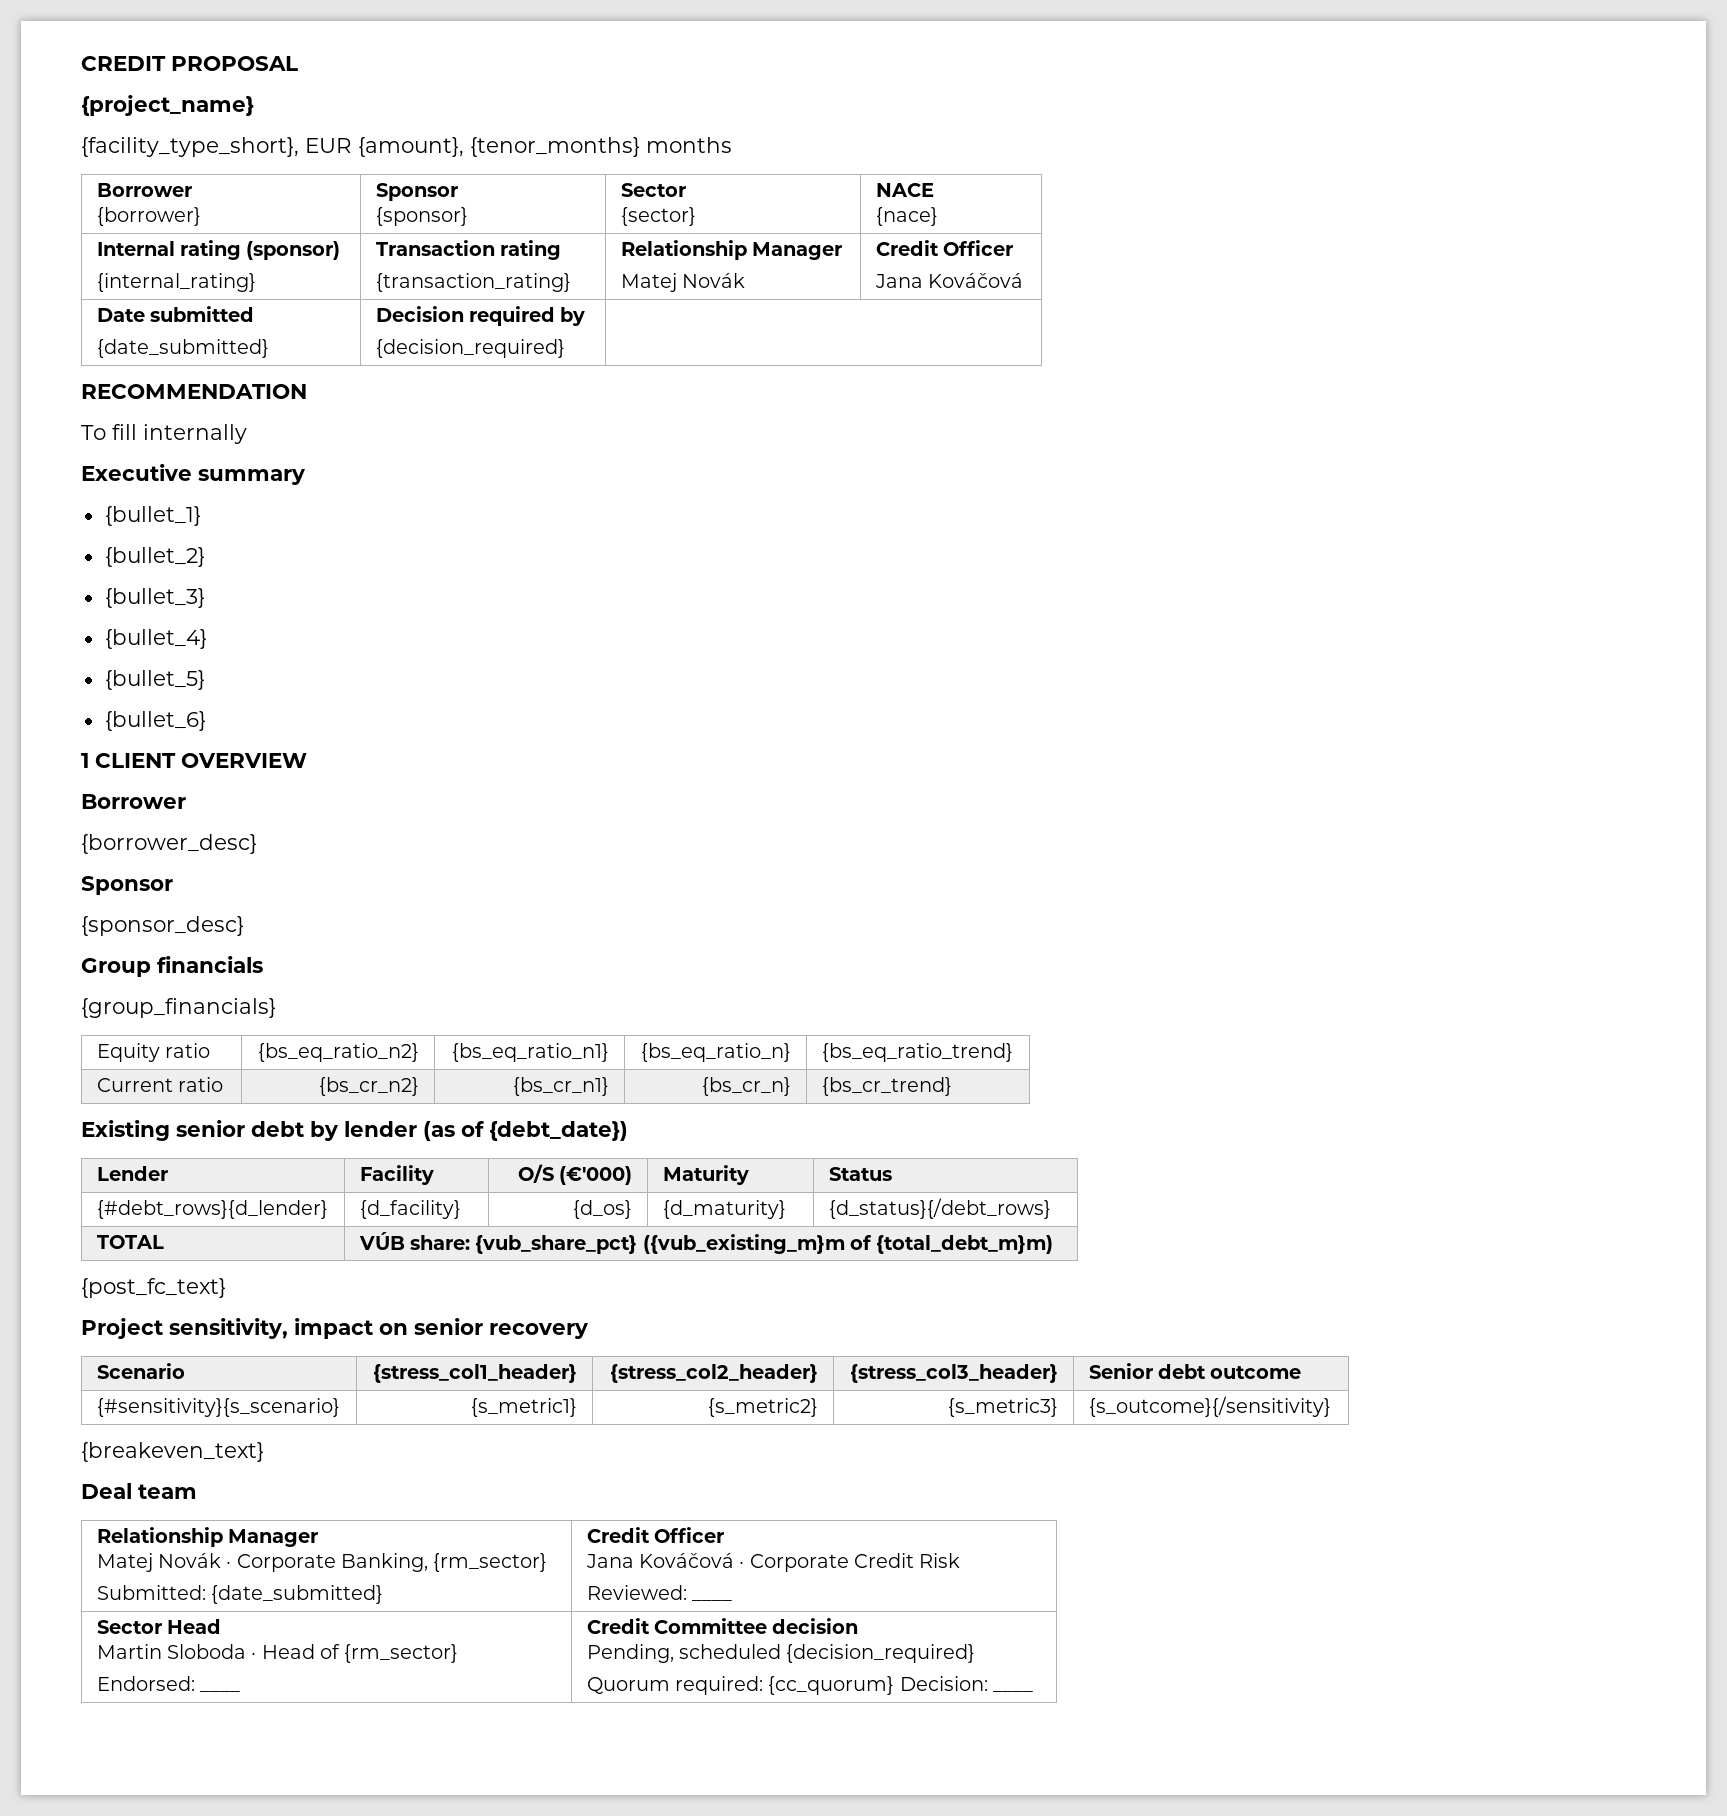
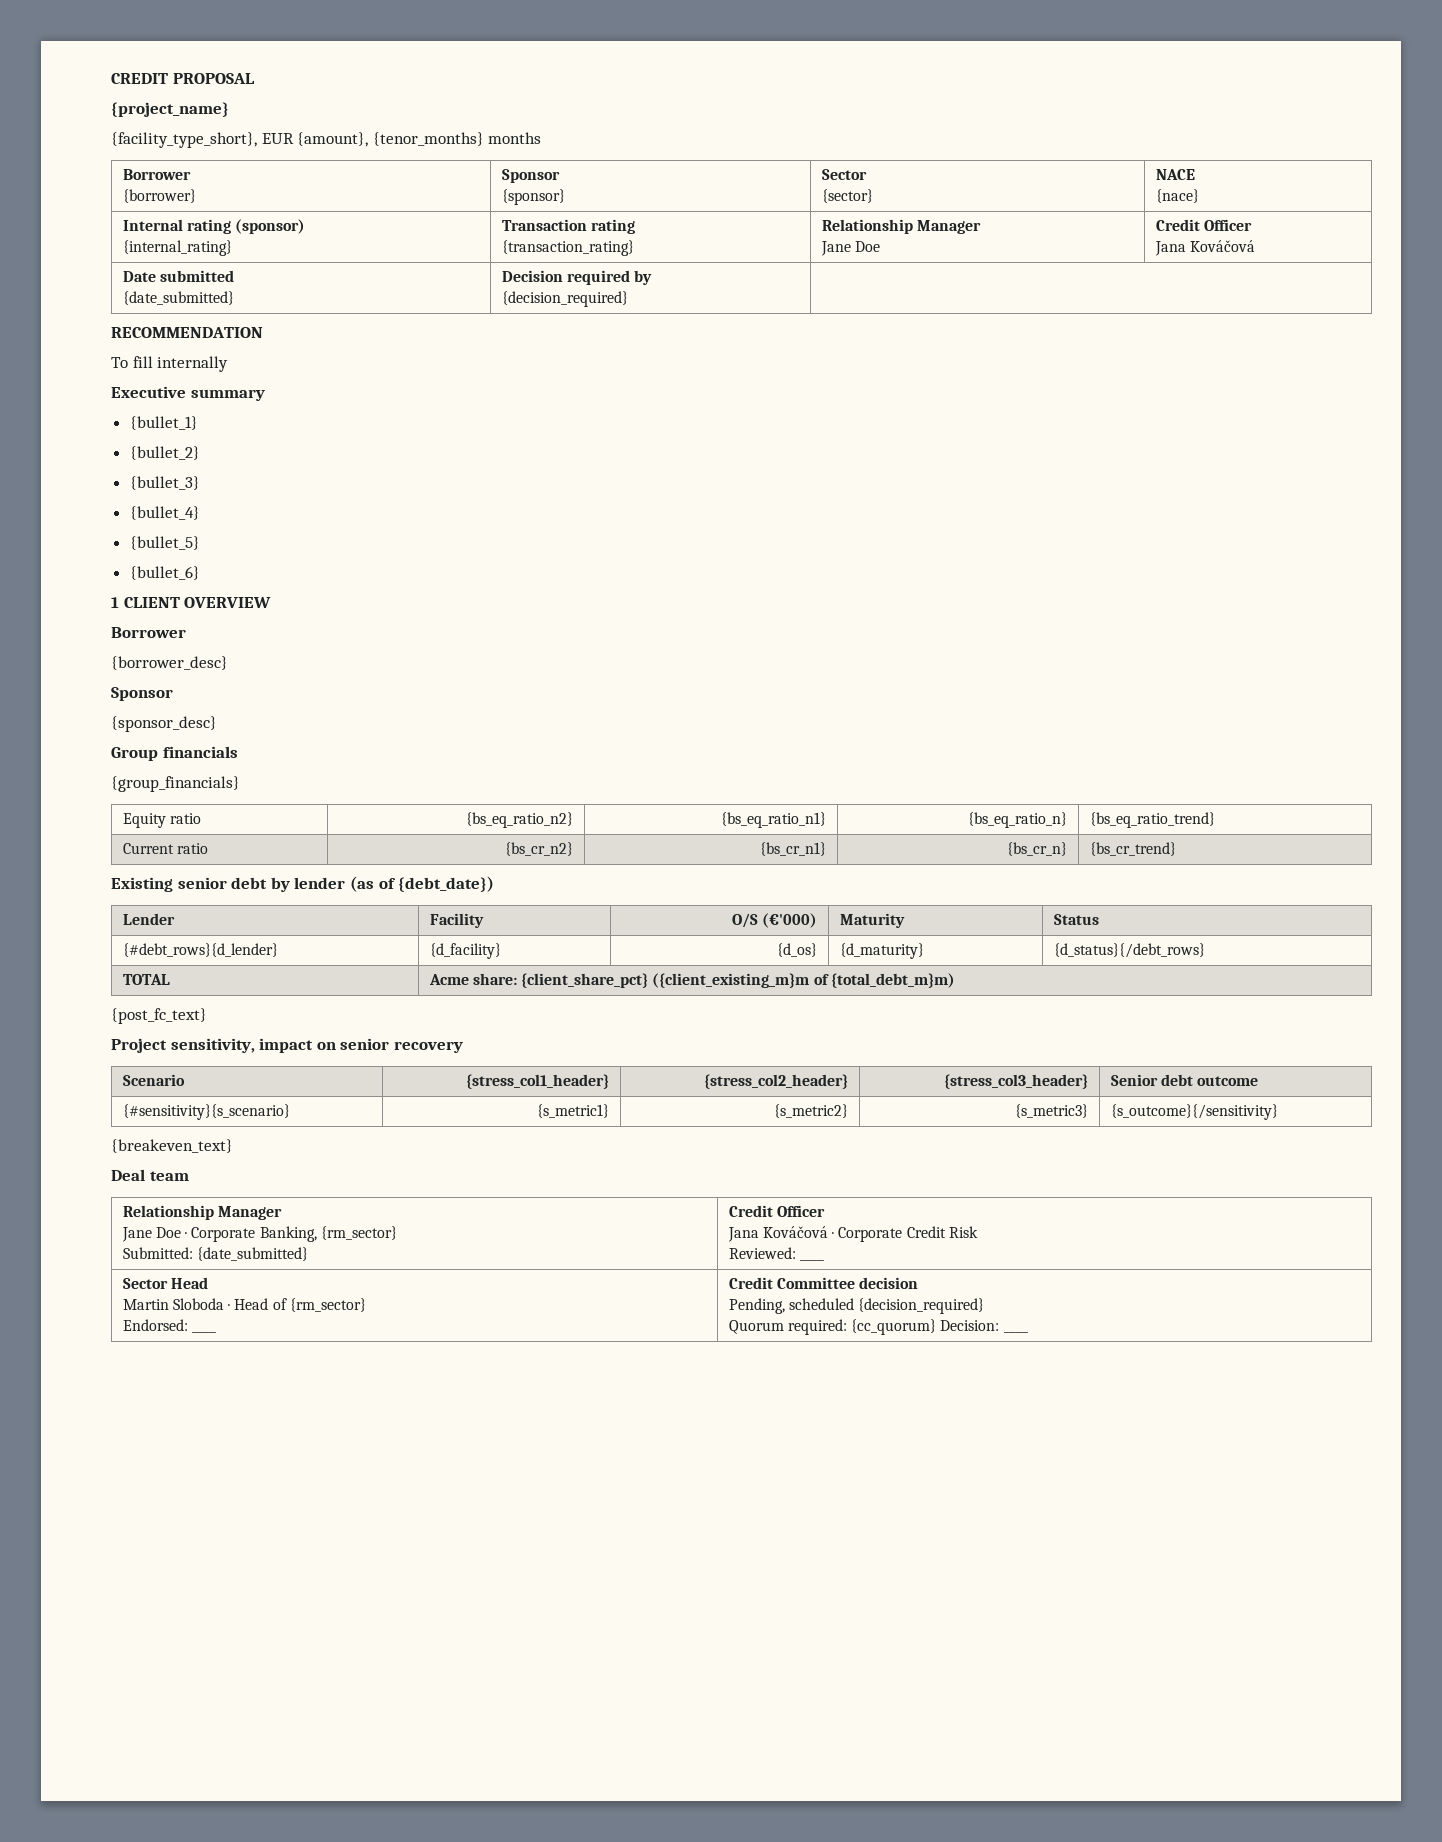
[620,273,745,292] Matej Novák -> [820,241,880,256] Jane Doe
[358,1232,845,1254] VÚB share: {vub_share_pct} ({vub_existing_m}m -> [428,973,810,988] Acme share: {client_share_pct} ({client_existing_m}m
[96,1553,221,1572] Matej Novák -> [121,1227,181,1242] Jane Doe

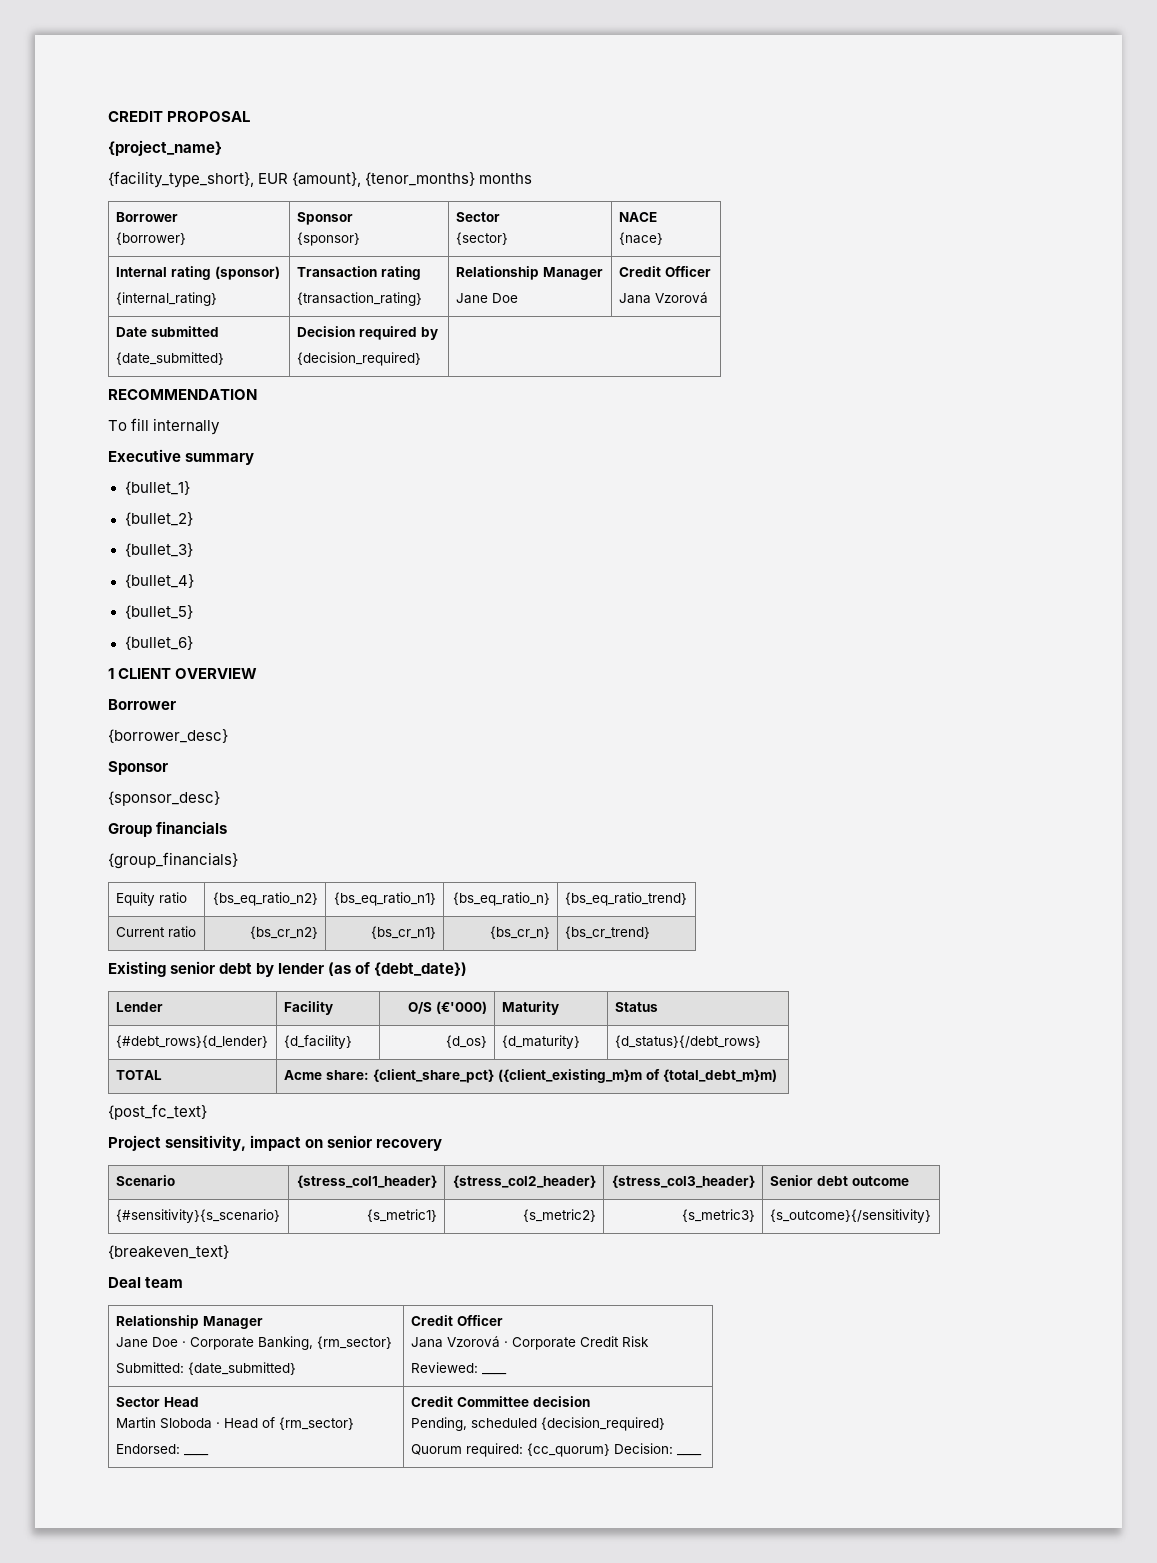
[1189,240,1255,252] Kováčová -> [654,292,708,304] Vzorová
[762,1226,828,1238] Kováčová -> [446,1336,500,1348] Vzorová

